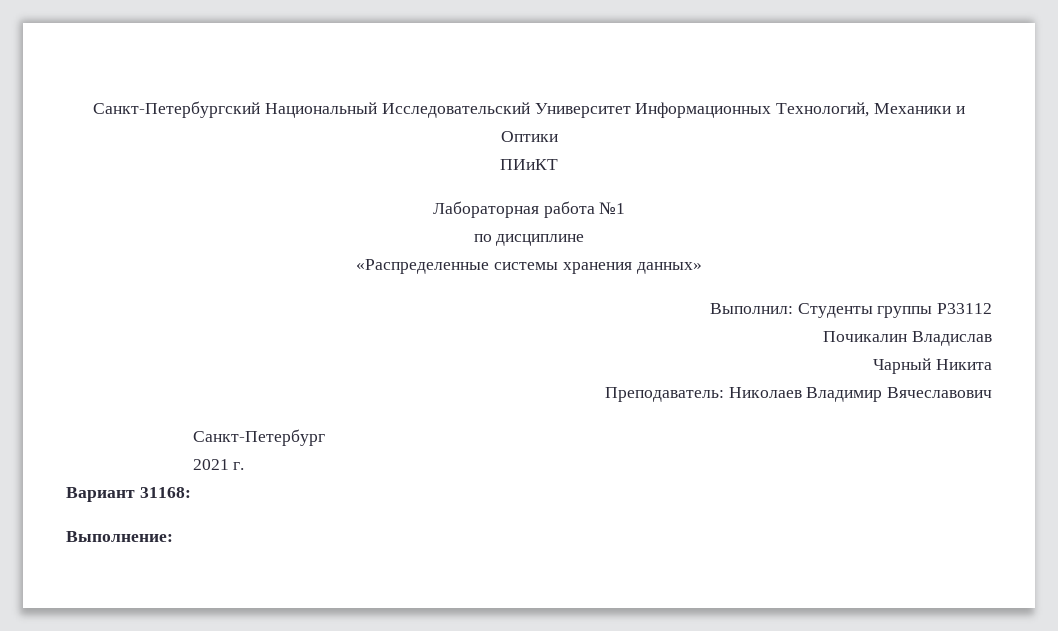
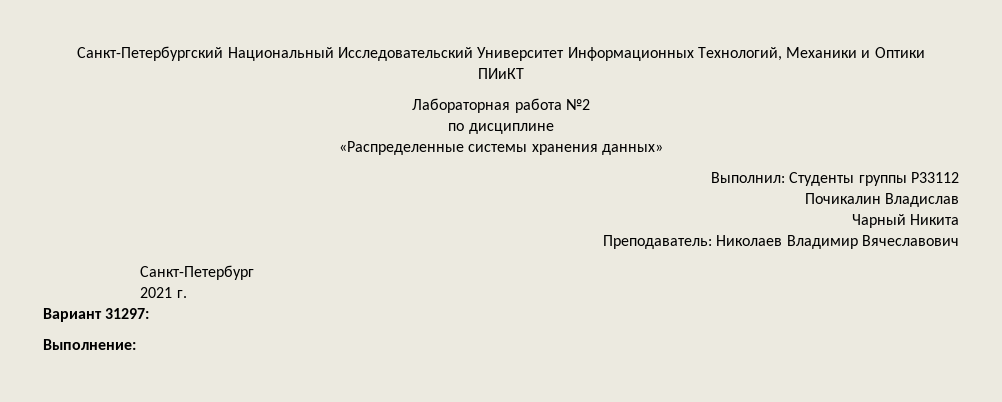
[599,202,626,214] №1 -> [565,99,590,110] №2
[139,487,191,498] 31168: -> [105,308,150,319] 31297:

